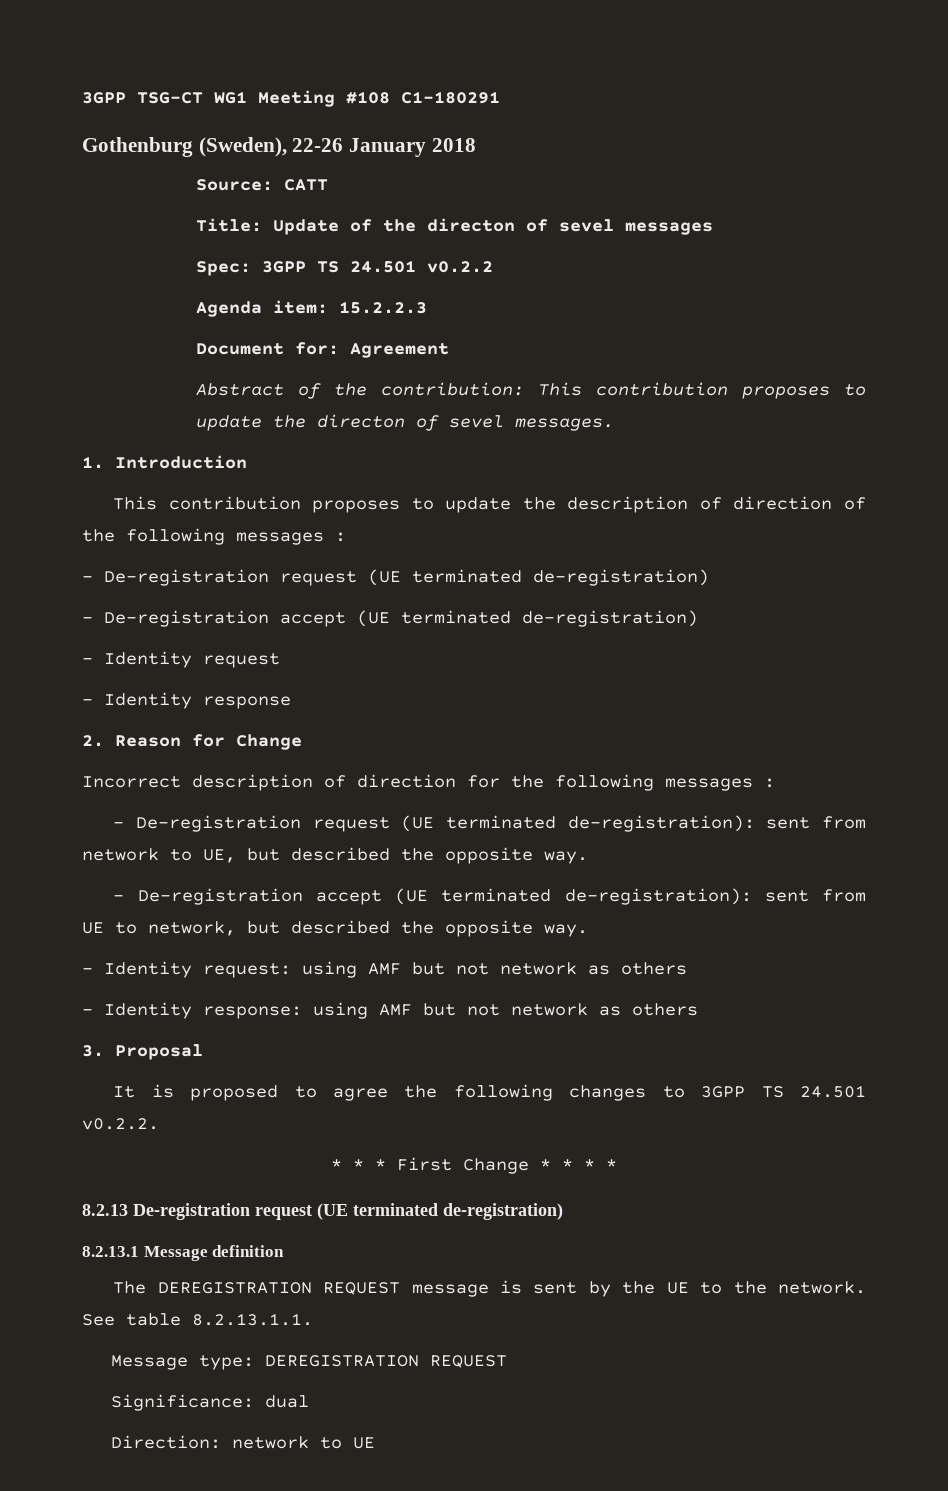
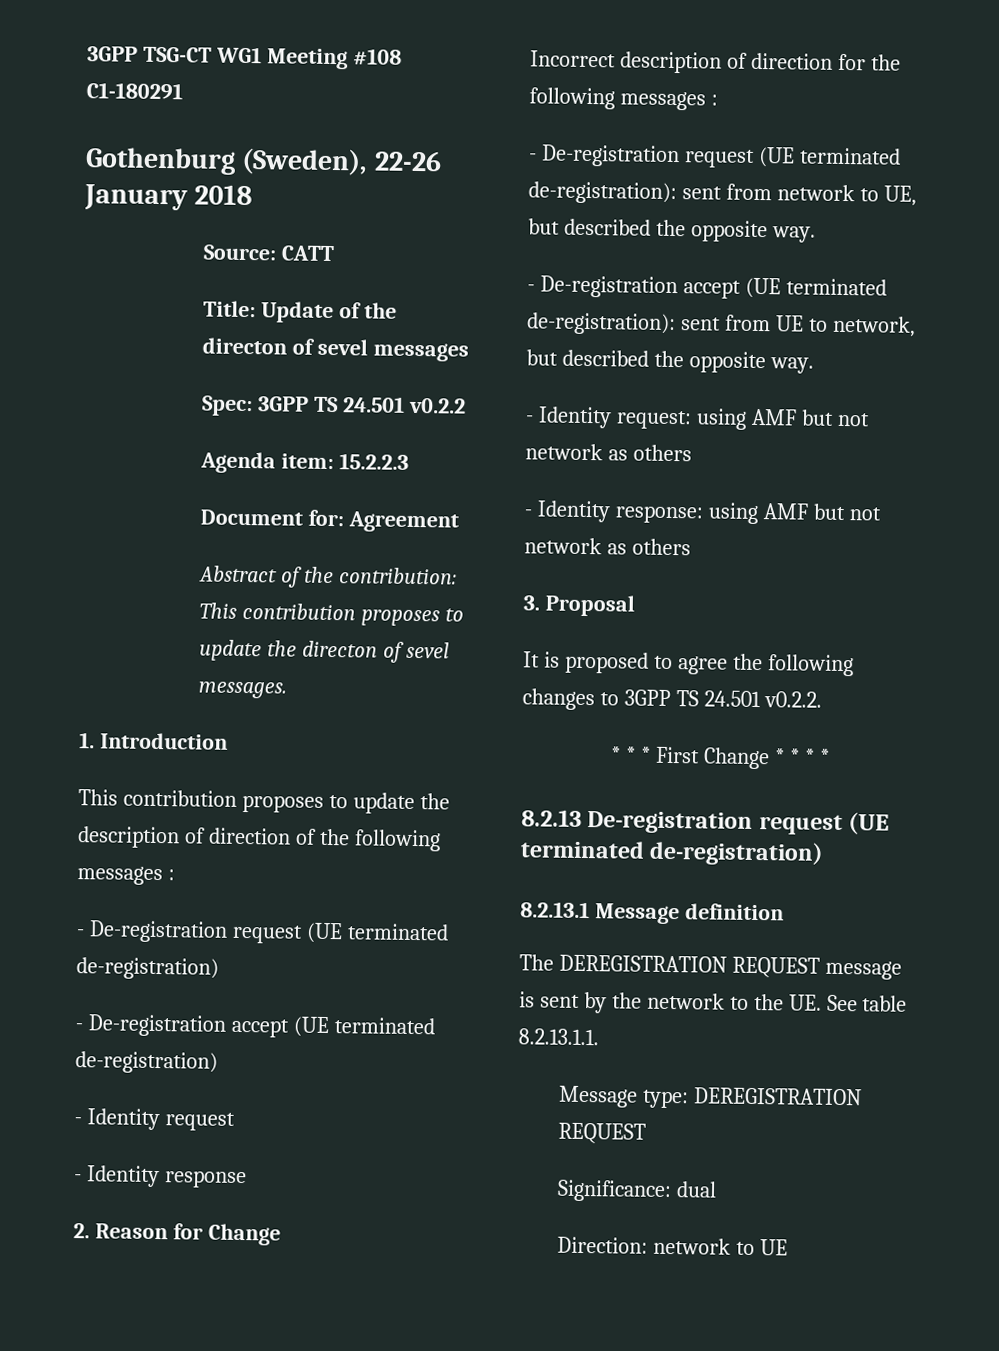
[666,1282,689,1294] UE -> [646,992,725,1010] network
[778,1281,866,1294] network. -> [788,994,822,1011] UE.

